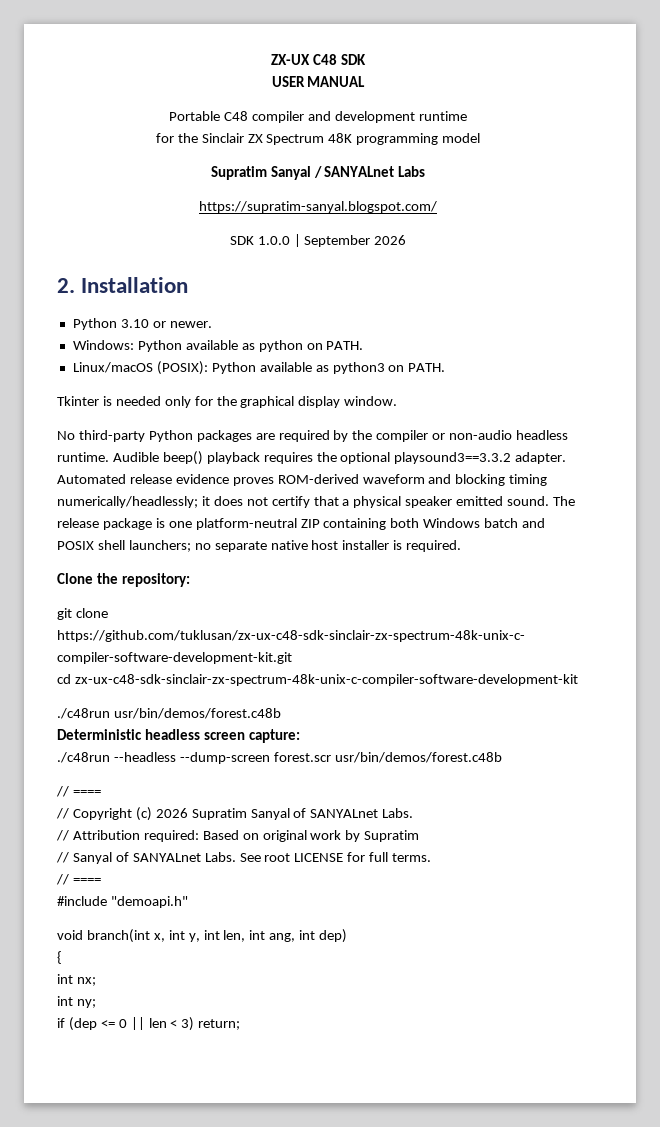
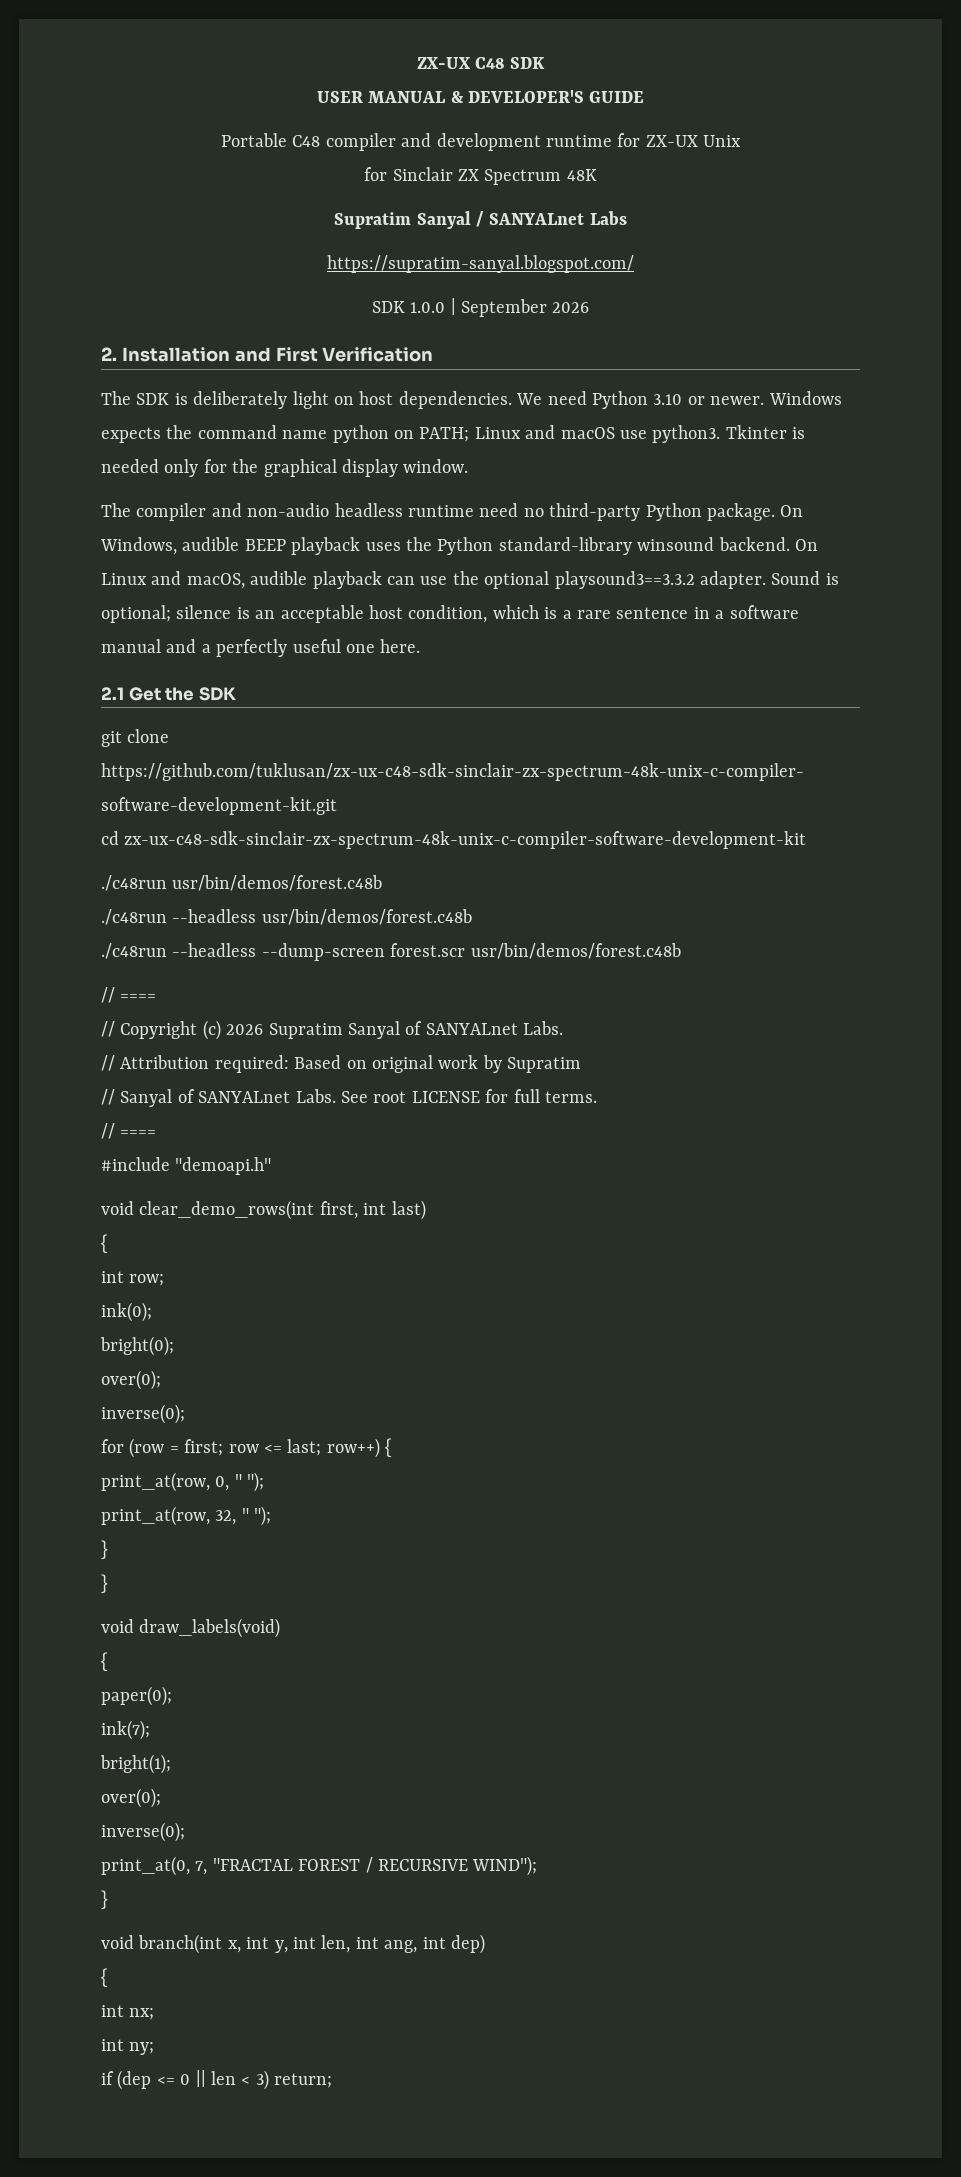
(366, 81) none -> [450,90,645,103] & DEVELOPER'S GUIDE
[155,133,198,143] // for the -> [617,133,742,147] [364,167,388,181] for ZX-UX Unix // for
[356,133,481,145] programming model -> (597, 175) none
[72,318,212,330] [72,340,364,352] [72,361,446,375] // Python 3.10 or newer. // Windows: Python available as python on PATH. // Linux/macOS (POSIX): Python available as python3 on PATH. // -> [234,347,434,362] [101,391,842,409] [101,425,721,443] and First Verification // The SDK is deliberately light on host dependencies. We need Python 3.10 or newer. Windows expects the command name python on PATH; Linux and macOS use python3.
[57,430,569,442] [57,451,567,465] [57,474,548,486] [57,496,576,508] [57,518,546,530] [57,540,462,552] [57,573,190,587] No third-party Python packages are required by the compiler or non-audio headless runtime. Audible beep() playback requires the optional playsound3==3.3.2 adapter. Automated release evidence proves ROM-derived waveform and blocking timing numerically/headlessly; it does not certify that a physical speaker emitted sound. The release package is one platform-neutral ZIP containing both Windows batch and POSIX shell launchers; no separate native host installer is required. // Clone the repository: -> [101,503,804,521] [100,537,818,555] [101,571,839,589] [101,605,799,623] [101,639,421,657] [101,687,236,701] The compiler and non-audio headless runtime need no third-party Python package. On Windows, audible BEEP playback uses the Python standard-library winsound backend. On Linux and macOS, audible playback can use the optional playsound3==3.3.2 adapter. Sound is optional; silence is an acceptable host condition, which is a rare sentence in a software manual and a perfectly useful one here. // 2.1 Get the SDK
[57,729,300,743] Deterministic headless screen capture: -> [101,909,472,925] ./c48run --headless usr/bin/demos/forest.c48b
(188, 902) none -> [101,1200,426,1220] [101,1234,108,1253] [101,1271,165,1286] [101,1302,152,1322] [100,1336,174,1356] [101,1370,161,1390] [101,1404,185,1424] [101,1438,393,1458] [101,1472,265,1492] [101,1506,272,1526] [101,1540,108,1559] [101,1574,108,1593] [101,1618,281,1638] [101,1652,108,1671] [101,1686,172,1706] [101,1720,150,1740] [100,1754,171,1774] [101,1788,161,1808] [101,1822,185,1842] [101,1856,538,1876] [101,1890,108,1909] // void clear_demo_rows(int first, int last) // { // int row; // ink(0); // bright(0); // over(0); // inverse(0); // for (row = first; row <= last; row++) { // print_at(row, 0, " "); // print_at(row, 32, " "); // } // } // void draw_labels(void) // { // paper(0); // ink(7); // bright(1); // over(0); // inverse(0); // print_at(0, 7, "FRACTAL FOREST / RECURSIVE WIND"); // }

